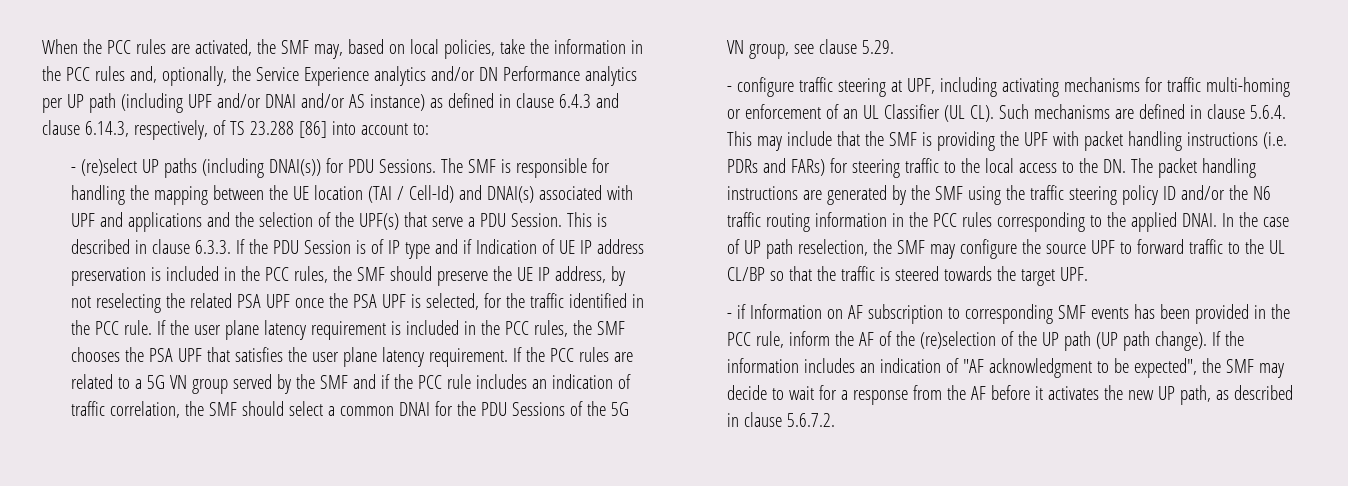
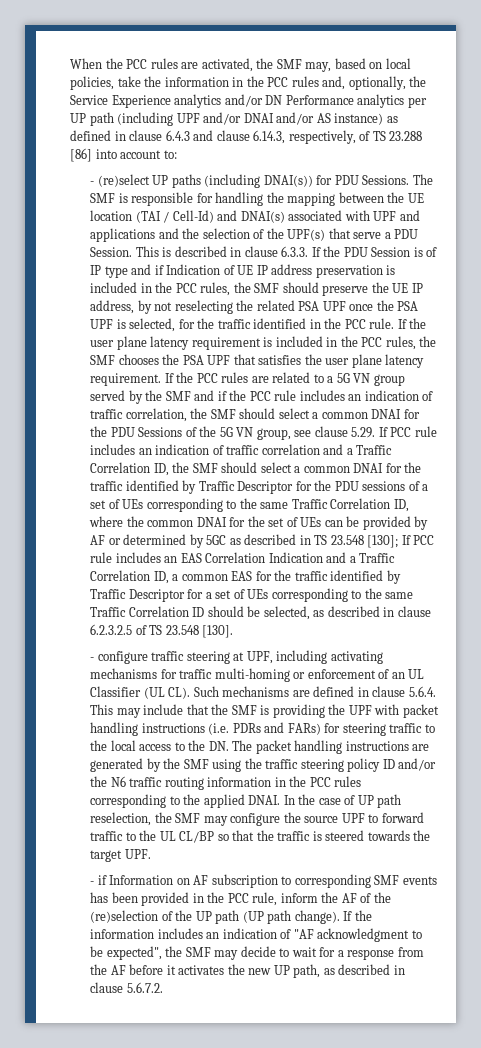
(895, 47) none -> [378,426,437,437] [90,444,393,455] [90,462,422,476] [90,480,429,494] [90,498,409,512] [89,516,429,530] [90,534,435,548] [90,552,396,563] [90,570,401,584] [90,588,414,602] [90,606,431,620] [90,624,234,638] If PCC rule includes an indication of traffic correlation and a Traffic Correlation ID, the SMF should select a common DNAI for the traffic identified by Traffic Descriptor for the PDU sessions of a set of UEs corresponding to the same Traffic Correlation ID, where the common DNAI for the set of UEs can be provided by AF or determined by 5GC as described in TS 23.548 [130]; If PCC rule includes an EAS Correlation Indication and a Traffic Correlation ID, a common EAS for the traffic identified by Traffic Descriptor for a set of UEs corresponding to the same Traffic Correlation ID should be selected, as described in clause 6.2.3.2.5 of TS 23.548 [130].

